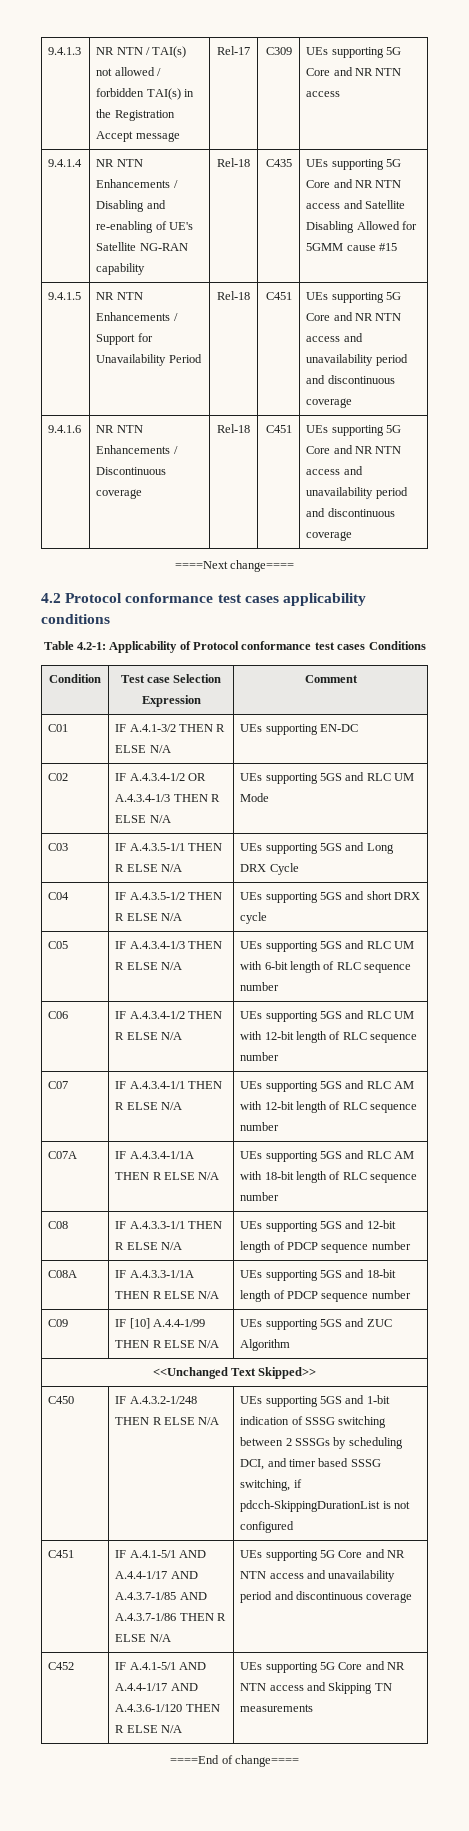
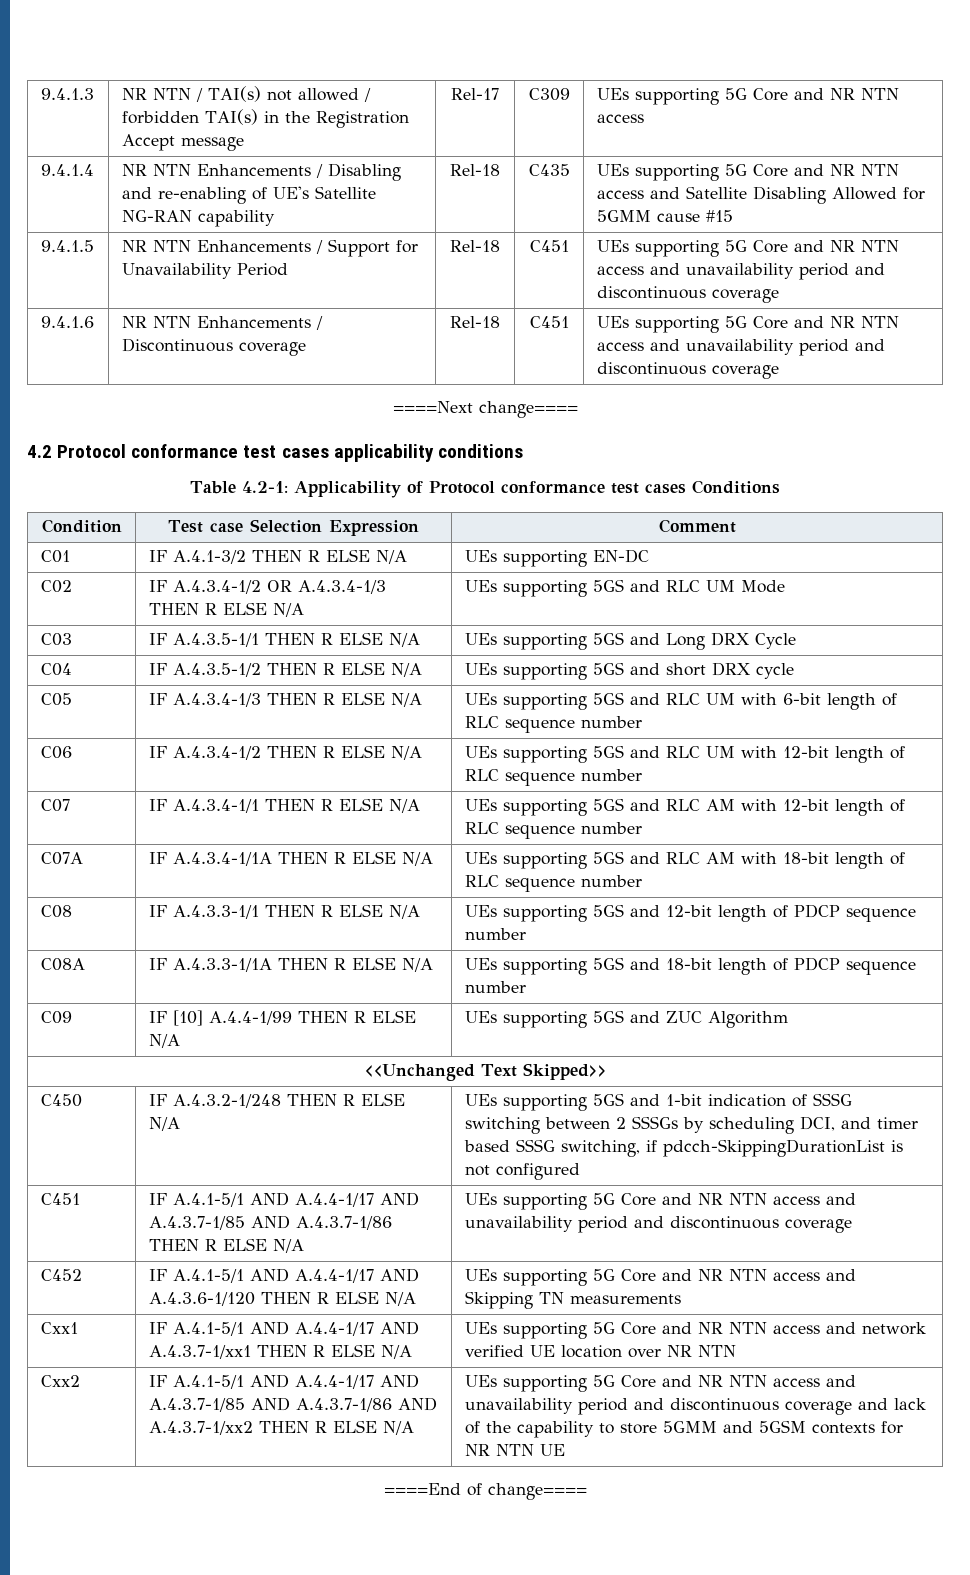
(314, 1708) none -> [40,1322,78,1334] [148,1321,419,1336] [148,1344,412,1359] [464,1322,926,1339] [464,1345,736,1358] [40,1375,80,1387] [148,1374,419,1389] [148,1397,437,1412] [148,1420,414,1435] [464,1375,856,1392] [464,1398,926,1415] [464,1420,903,1438] [464,1444,565,1456] // Cxx1 | IF A.4.1-5/1 AND A.4.4-1/17 AND A.4.3.7-1/xx1 THEN R ELSE N/A | UEs supporting 5G Core and NR NTN access and network verified UE location over NR NTN // Cxx2 | IF A.4.1-5/1 AND A.4.4-1/17 AND A.4.3.7-1/85 AND A.4.3.7-1/86 AND A.4.3.7-1/xx2 THEN R ELSE N/A | UEs supporting 5G Core and NR NTN access and unavailability period and discontinuous coverage and lack of the capability to store 5GMM and 5GSM contexts for NR NTN UE

